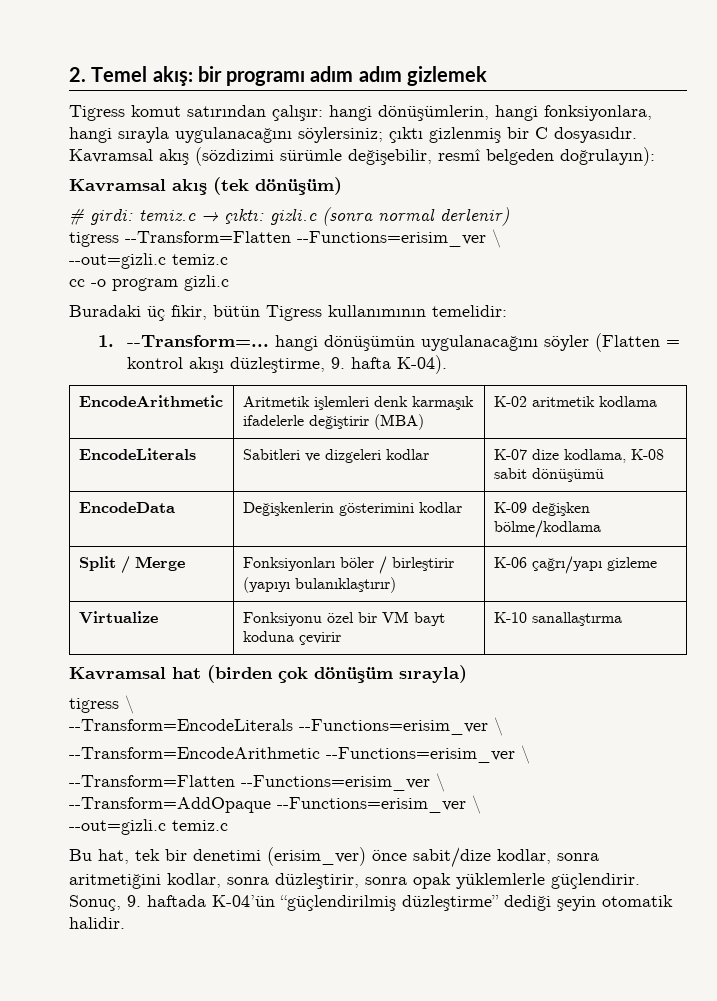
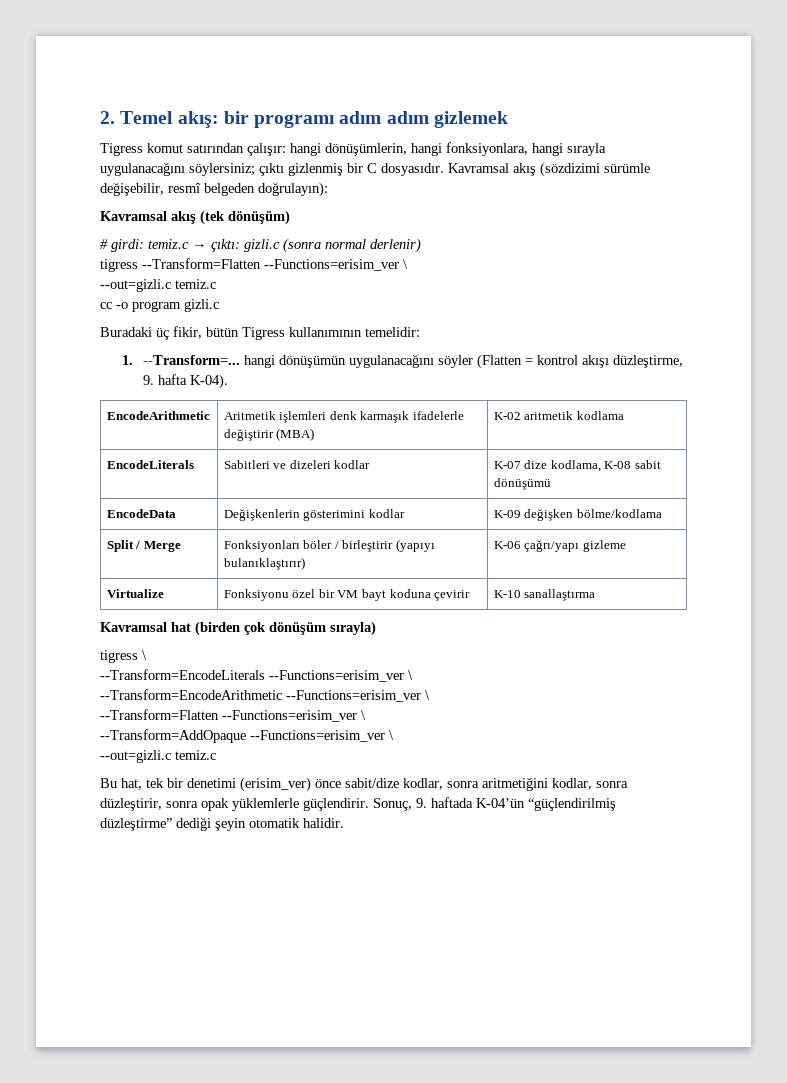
[324,449,381,463] dizgeleri -> [289,460,331,469] dizeleri

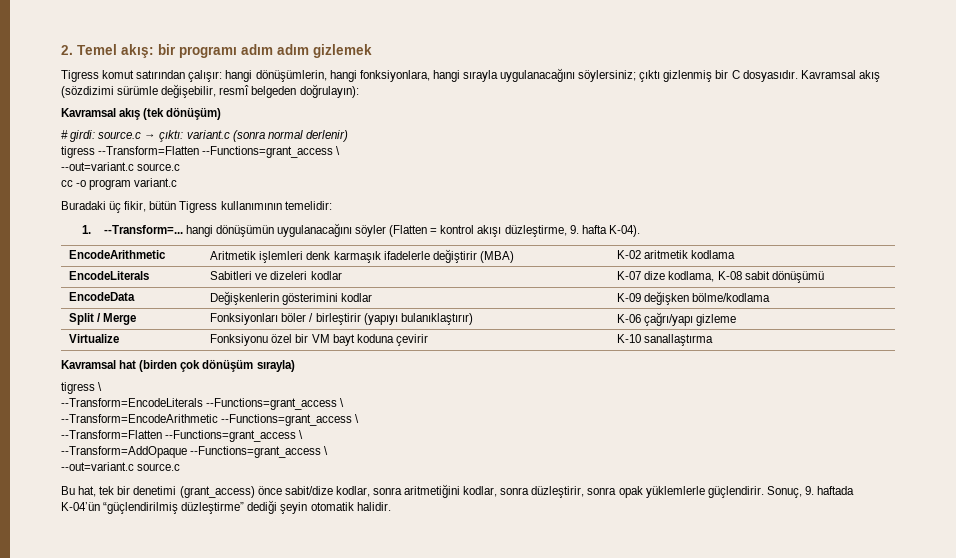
[148,239,189,249] temiz.c -> [98,131,142,139] source.c
[244,239,280,252] gizli.c -> [186,130,230,139] variant.c
[264,259,408,271] [100,279,216,292] --Functions=erisim_ver \ // --out=gizli.c temiz.c -> [202,146,341,158] [61,162,181,171] --Functions=grant_access \ // --out=variant.c source.c
[184,299,219,312] gizli.c -> [134,178,178,187] variant.c
[269,670,404,682] --Functions=erisim_ver -> [206,398,338,410] --Functions=grant_access
[286,690,421,702] --Functions=erisim_ver -> [221,414,353,426] --Functions=grant_access
[222,710,357,722] --Functions=erisim_ver -> [165,430,297,442] --Functions=grant_access
[250,730,394,742] [100,750,216,763] --Functions=erisim_ver \ // --out=gizli.c temiz.c -> [190,446,329,458] [61,462,181,471] --Functions=grant_access \ // --out=variant.c source.c
[240,777,311,792] (erisim_ver) -> [179,486,255,498] (grant_access)

